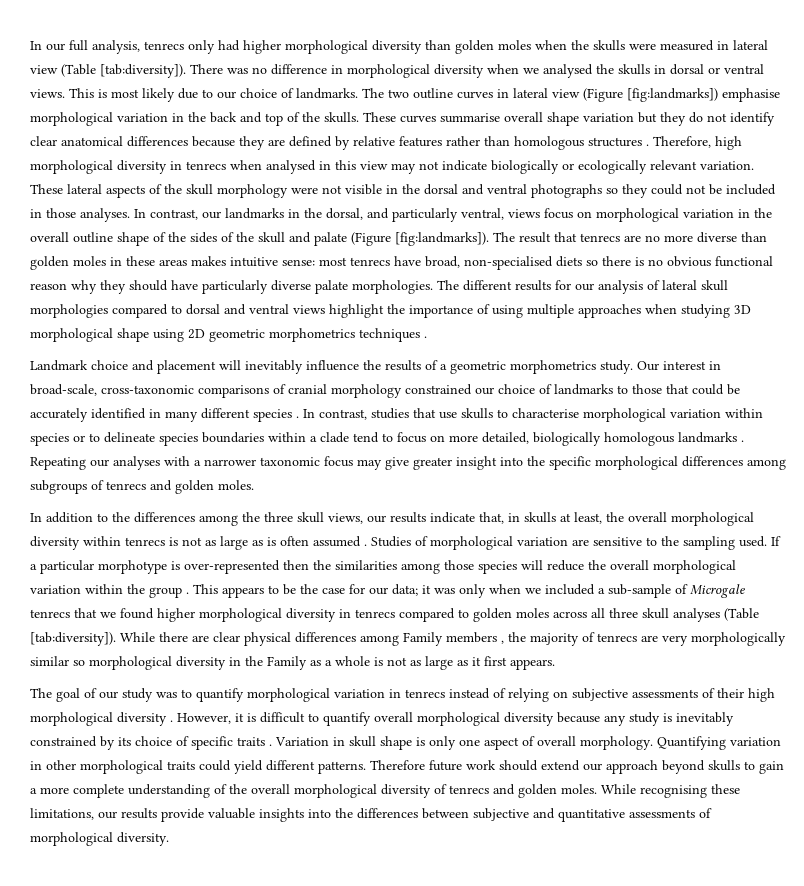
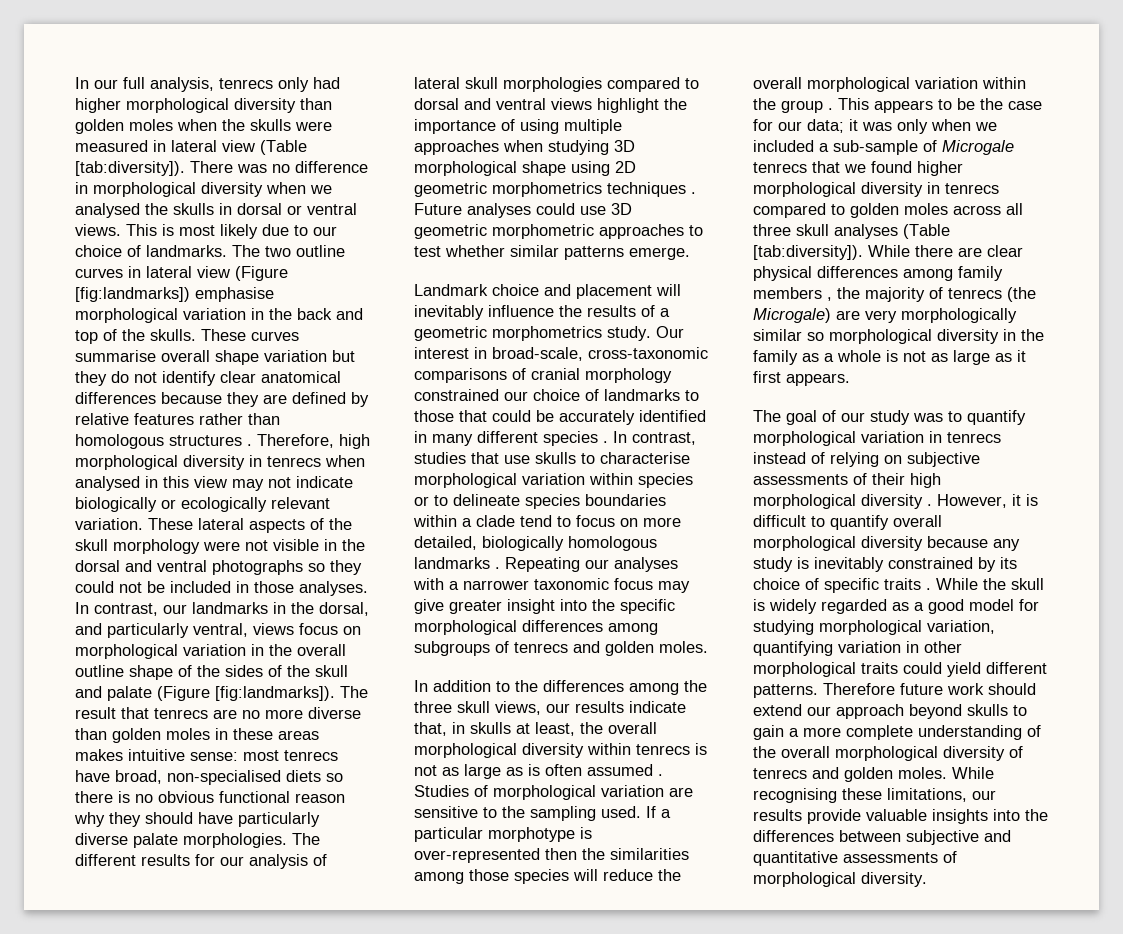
(427, 337) none -> [414,203,632,218] [414,224,703,239] [414,245,690,260] Future analyses could use 3D geometric morphometric approaches to test whether similar patterns emerge.
[403,632,443,646] Family -> [958,266,1003,281] family
(637, 637) none -> [1007,287,1036,302] [753,308,831,323] (the Microgale)
[267,656,307,670] Family -> [753,350,798,365] family
[275,736,726,750] Variation in skull shape is only one aspect of overall morphology. Quantifying -> [936,578,1044,590] [753,599,1039,614] [753,620,995,635] [753,641,833,656] While the skull is widely regarded as a good model for studying morphological variation, quantifying

